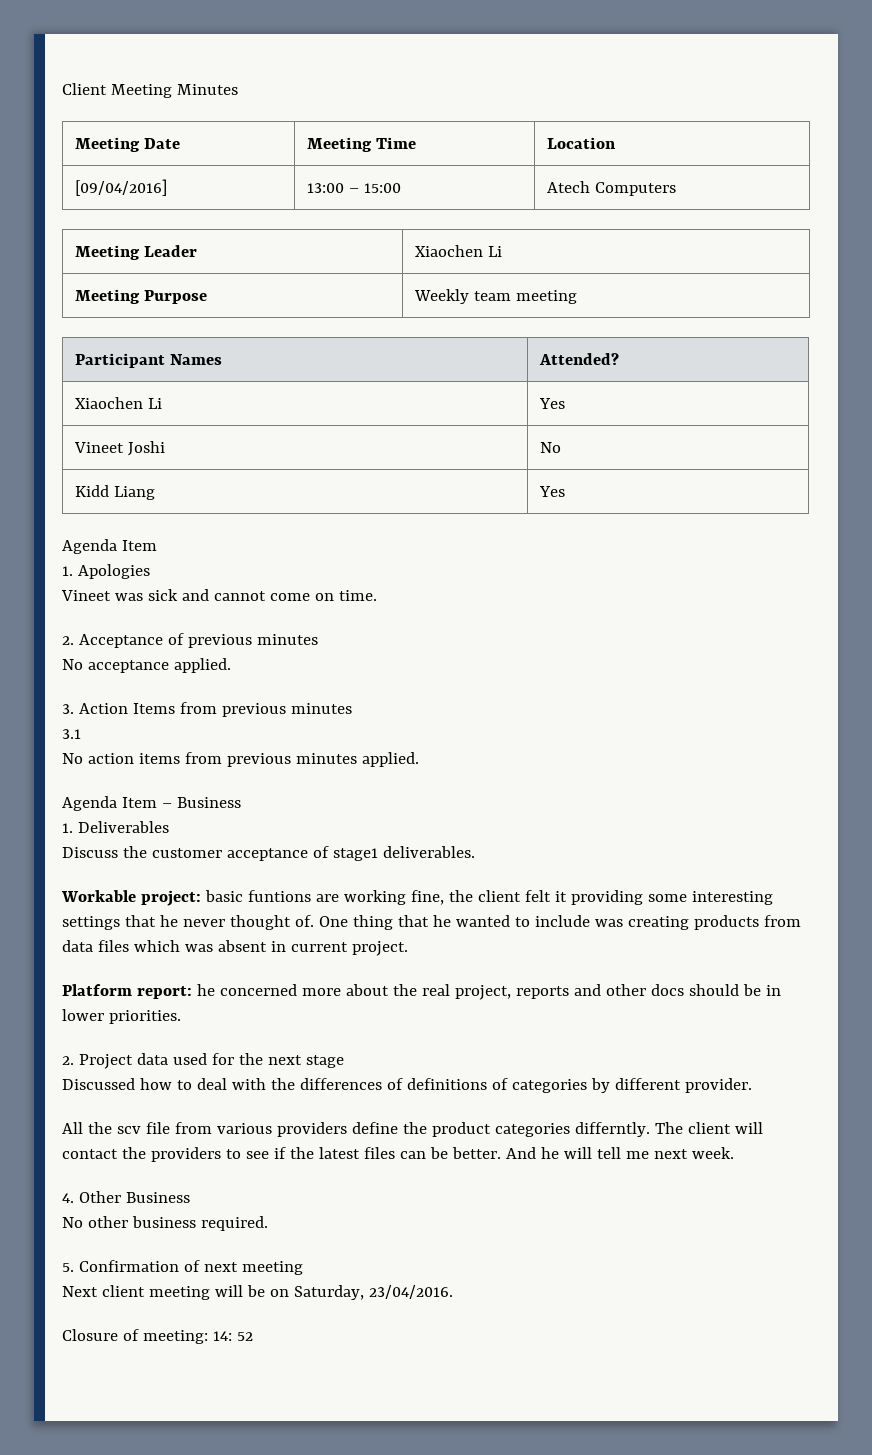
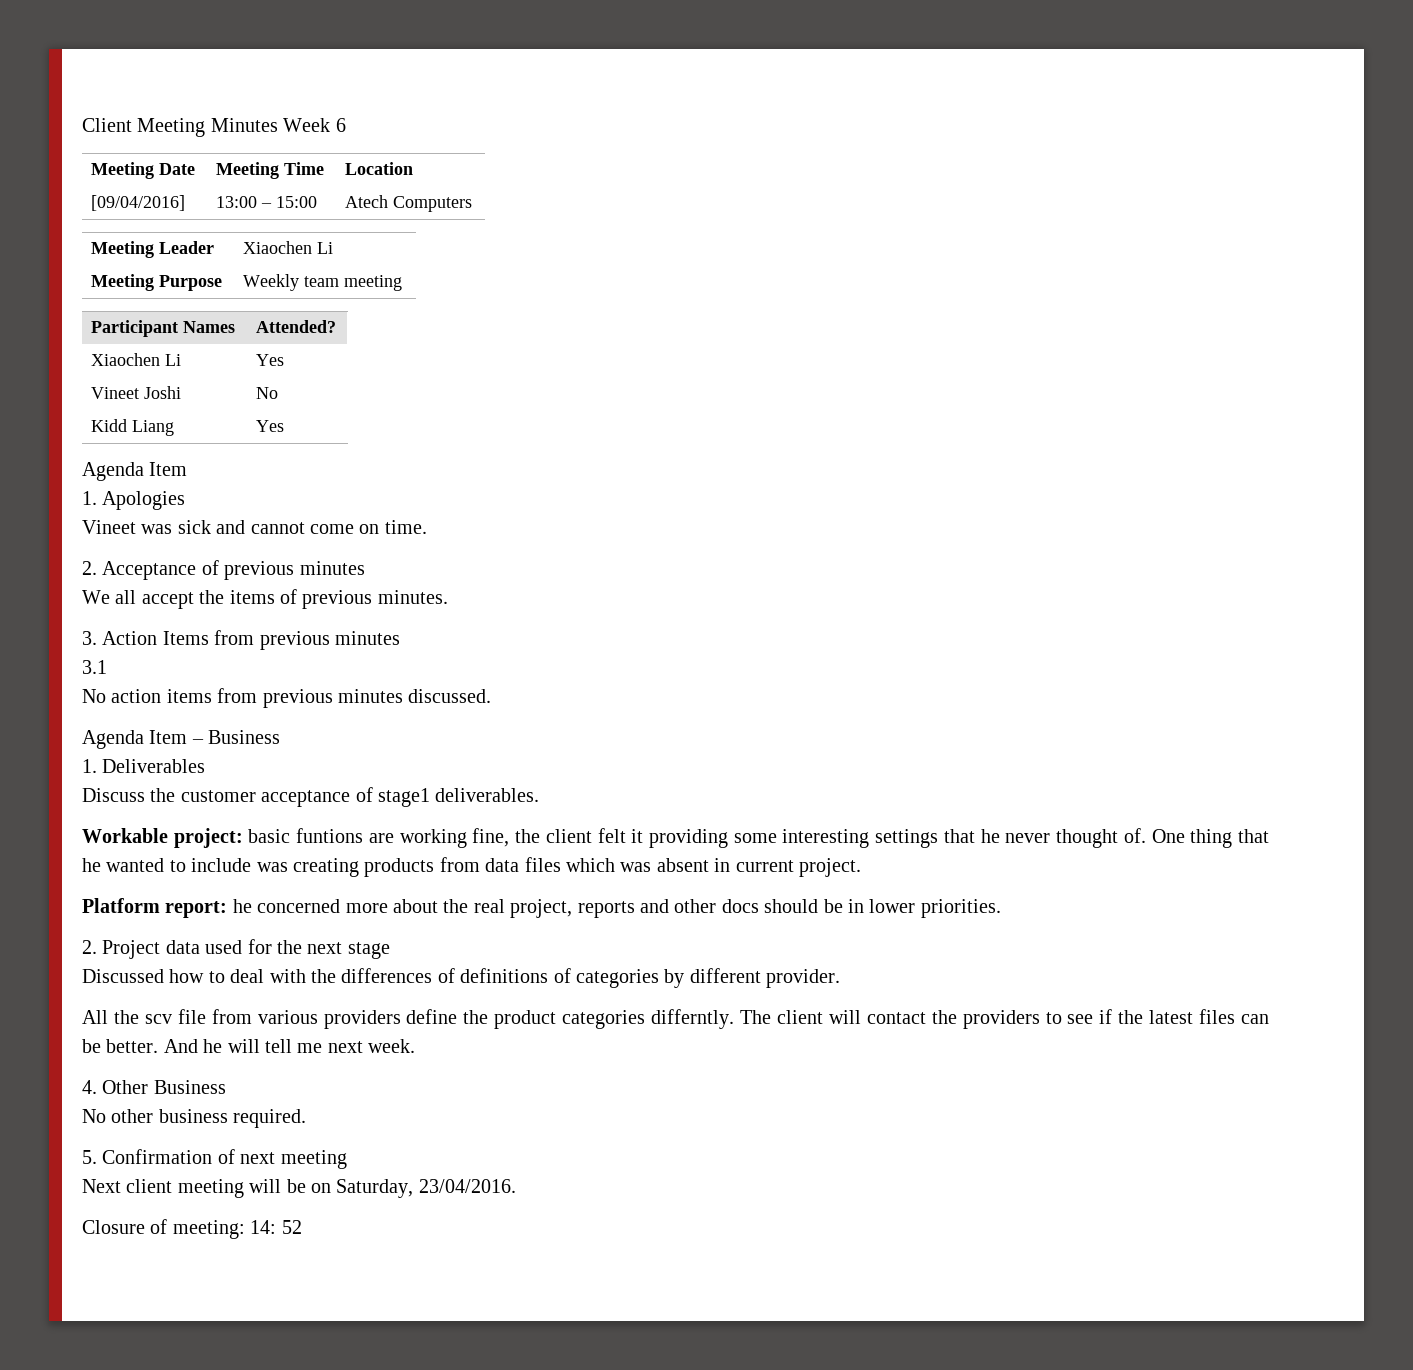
(238, 89) none -> [283,118,346,132] Week 6
[62,658,231,673] No acceptance applied. -> [82,589,448,609] We all accept the items of previous minutes.
[361,752,419,767] applied. -> [408,689,492,703] discussed.

